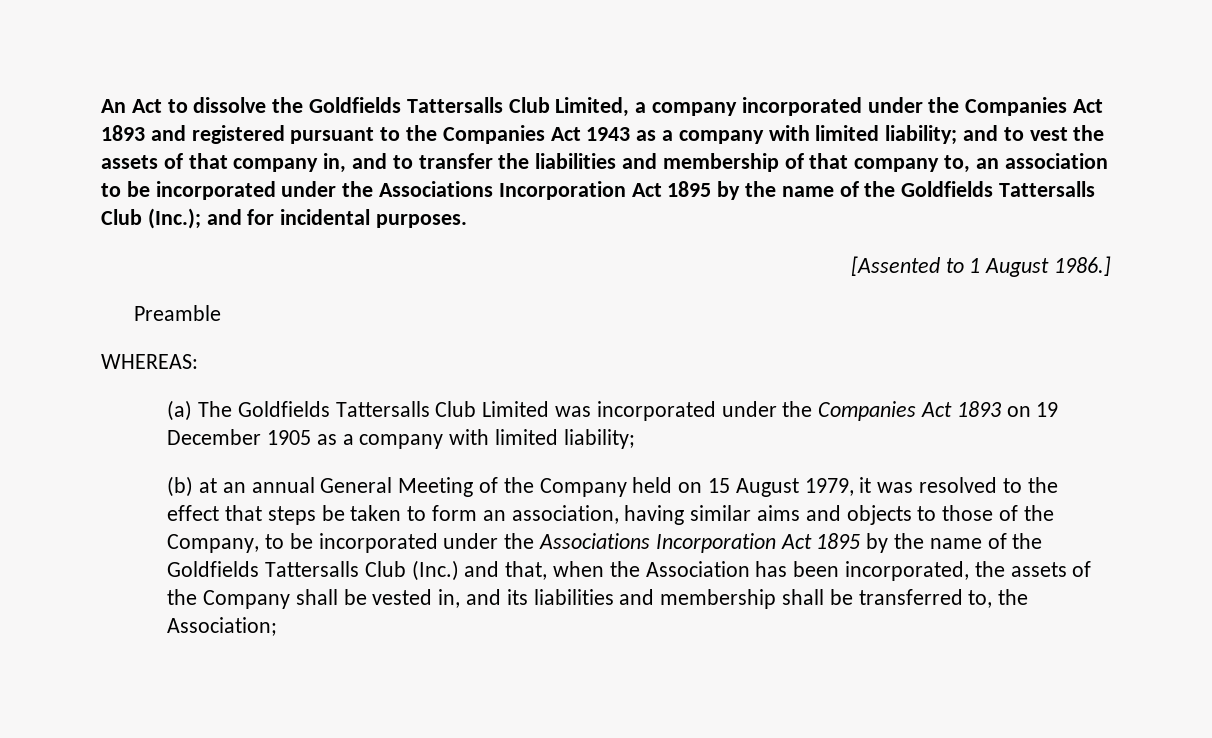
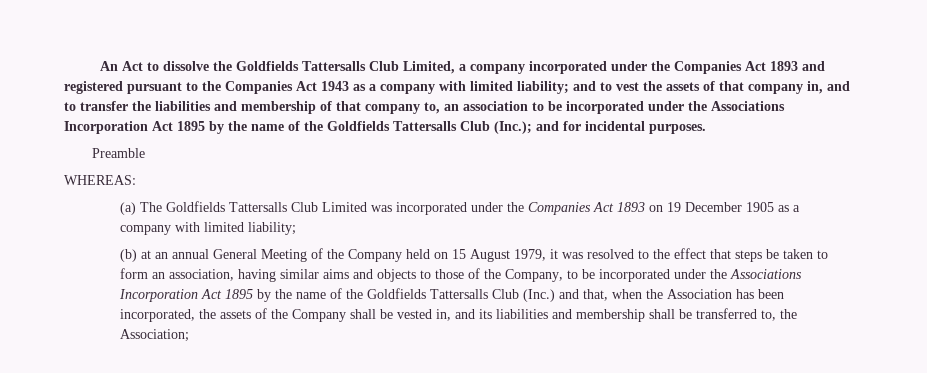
[850,256,1111,277] // [Assented to 1 August 1986.] -> (706, 129) none

